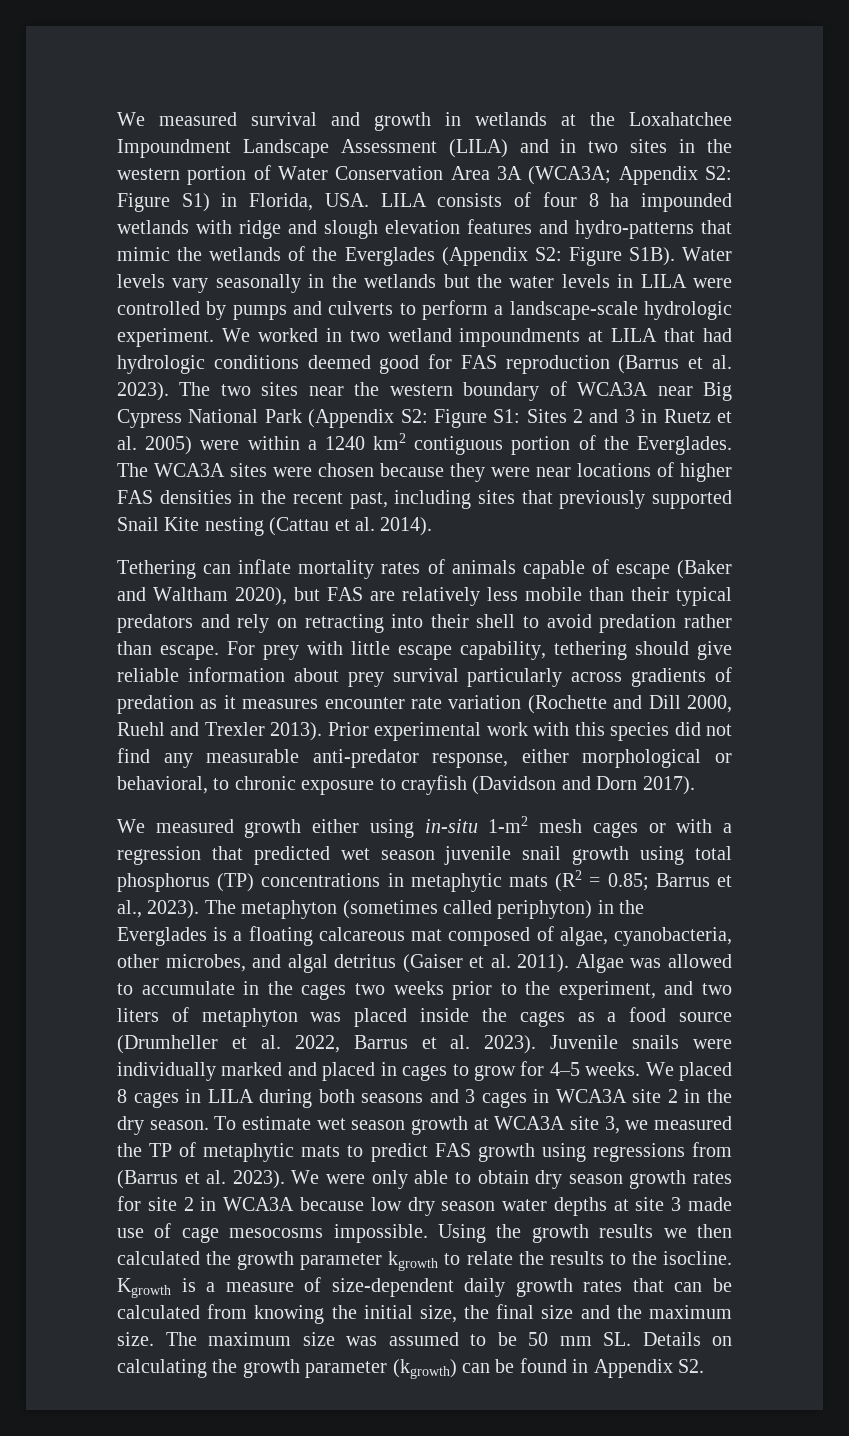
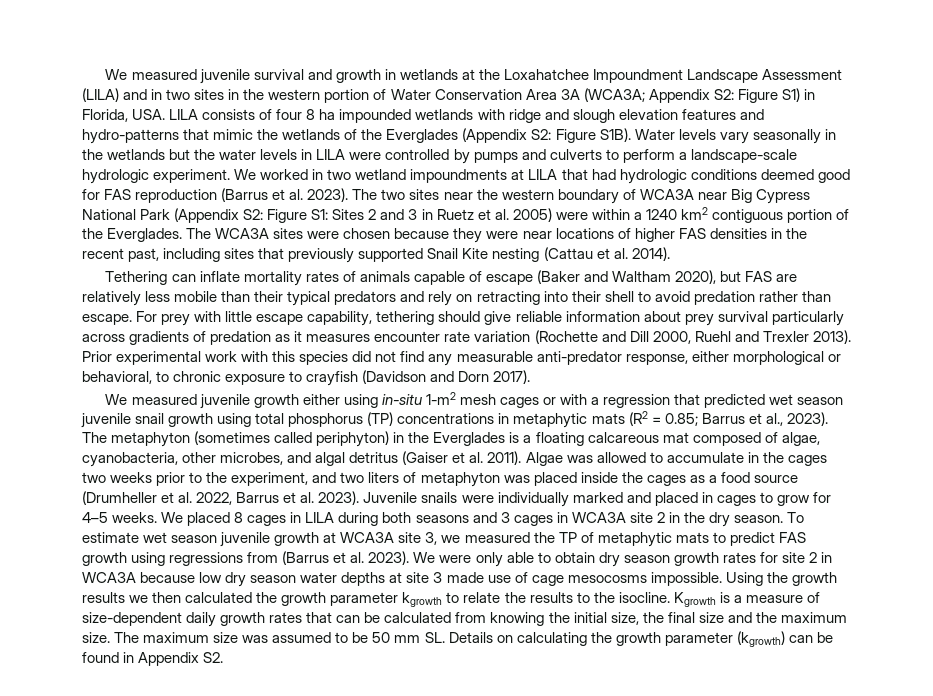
[117,112,237,126] We measured -> [105,69,250,84] We measured juvenile
(234, 826) none -> [199,394,250,409] juvenile
(406, 1125) none -> [220,532,271,547] juvenile

